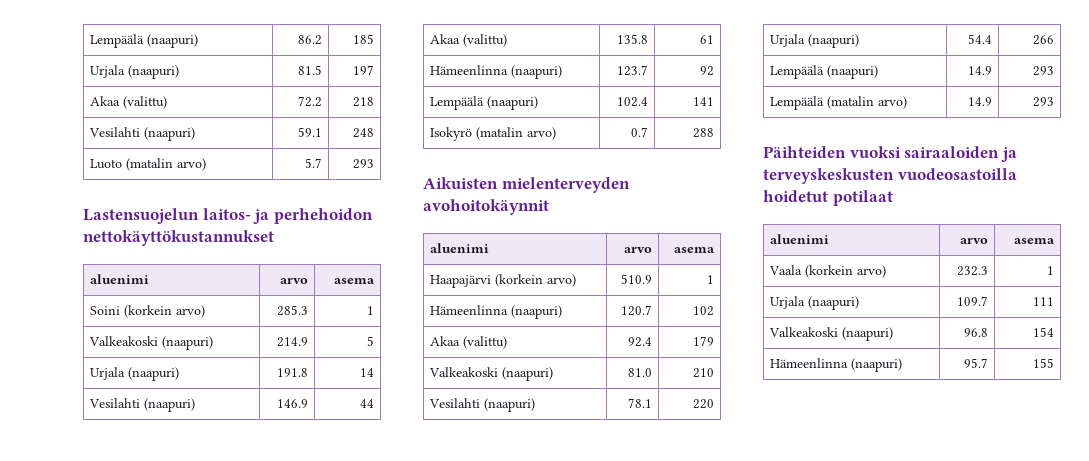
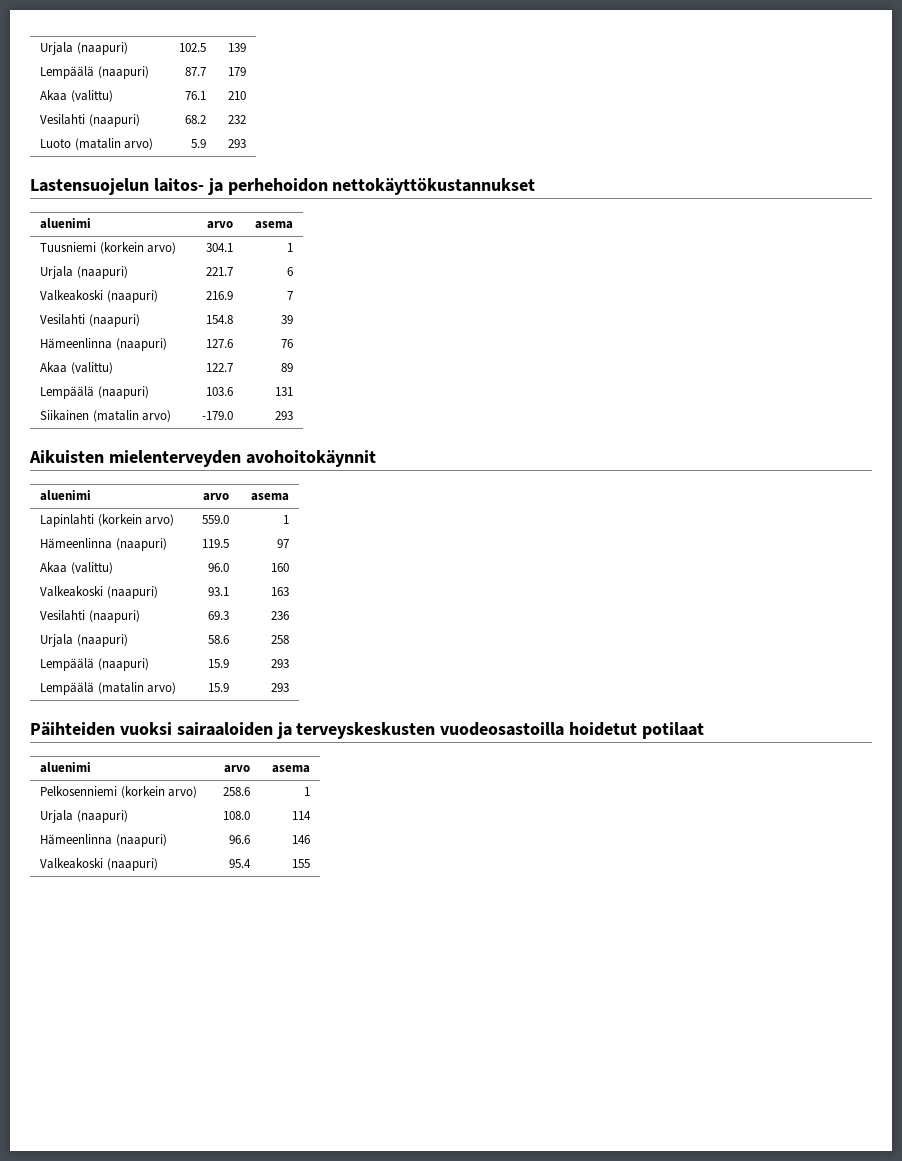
[90,34,199,48] [297,35,322,45] [352,34,374,44] [90,65,180,79] [297,65,322,75] [352,65,374,75] [90,96,168,109] [297,96,322,107] [352,97,374,107] [89,127,196,141] [297,127,322,137] [352,128,374,138] Lempäälä (naapuri) | 86.2 | 185 // Urjala (naapuri) | 81.5 | 197 // Akaa (valittu) | 72.2 | 218 // Vesilahti (naapuri) | 59.1 | 248 -> [40,42,128,55] [178,43,206,52] [227,43,246,52] [40,66,149,79] [184,67,206,76] [227,67,246,76] [40,90,113,102] [184,91,206,100] [227,91,246,100] [40,114,140,127] [184,115,206,124] [227,115,246,124] Urjala (naapuri) | 102.5 | 139 // Lempäälä (naapuri) | 87.7 | 179 // Akaa (valittu) | 76.1 | 210 // Vesilahti (naapuri) | 68.2 | 232
[304,158,322,168] 5.7 -> [190,139,206,148] 5.9
[90,305,206,318] [276,305,308,316] [366,306,374,315] [89,336,214,350] [276,337,308,347] [366,336,374,346] [90,367,180,381] [276,368,308,377] [359,368,374,377] [89,398,196,412] [276,399,308,408] [359,399,374,408] [430,34,508,47] [616,34,648,44] [699,35,714,44] [430,65,563,79] [616,65,648,76] [699,66,714,76] [430,96,539,110] [616,97,648,107] [692,97,714,106] [430,127,557,141] [630,127,648,137] [692,128,714,138] Soini (korkein arvo) | 285.3 | 1 // Valkeakoski (naapuri) | 214.9 | 5 // Urjala (naapuri) | 191.8 | 14 // Vesilahti (naapuri) | 146.9 | 44 // Akaa (valittu) | 135.8 | 61 // Hämeenlinna (naapuri) | 123.7 | 92 // Lempäälä (naapuri) | 102.4 | 141 // Isokyrö (matalin arvo) | 0.7 | 288 -> [40,242,177,254] [205,243,233,252] [286,243,293,252] [40,266,128,279] [205,267,233,276] [286,267,293,276] [40,290,158,303] [205,291,233,300] [286,291,293,300] [40,314,140,327] [205,315,233,324] [280,315,293,324] [40,338,167,351] [205,339,233,348] [280,339,293,348] [40,362,113,374] [205,363,233,372] [280,363,293,372] [40,386,149,399] [205,387,233,396] [274,387,293,396] [40,410,172,422] [201,411,233,420] [274,411,293,420] Tuusniemi (korkein arvo) | 304.1 | 1 // Urjala (naapuri) | 221.7 | 6 // Valkeakoski (naapuri) | 216.9 | 7 // Vesilahti (naapuri) | 154.8 | 39 // Hämeenlinna (naapuri) | 127.6 | 76 // Akaa (valittu) | 122.7 | 89 // Lempäälä (naapuri) | 103.6 | 131 // Siikainen (matalin arvo) | -179.0 | 293
[430,274,577,288] [620,274,652,284] Haapajärvi (korkein arvo) | 510.9 -> [40,514,175,527] [201,515,229,524] Lapinlahti (korkein arvo) | 559.0
[620,305,652,316] [692,306,714,316] [430,336,508,349] [627,337,652,347] [692,336,714,346] [429,367,554,381] [627,368,652,377] [692,368,714,378] [429,398,536,412] [627,398,652,408] [692,399,714,409] [770,34,860,48] [967,34,992,44] [1032,35,1054,45] [770,65,879,79] [967,66,992,75] 120.7 | 102 // Akaa (valittu) | 92.4 | 179 // Valkeakoski (naapuri) | 81.0 | 210 // Vesilahti (naapuri) | 78.1 | 220 // Urjala (naapuri) | 54.4 | 266 // Lempäälä (naapuri) | 14.9 -> [201,539,229,548] [276,539,289,548] [40,562,113,574] [207,563,229,572] [270,563,289,572] [40,586,158,599] [207,587,229,596] [270,587,289,596] [40,610,140,623] [207,611,229,620] [270,611,289,620] [40,634,128,647] [207,635,229,644] [270,635,289,644] [40,658,149,671] [207,659,229,668] 119.5 | 97 // Akaa (valittu) | 96.0 | 160 // Valkeakoski (naapuri) | 93.1 | 163 // Vesilahti (naapuri) | 69.3 | 236 // Urjala (naapuri) | 58.6 | 258 // Lempäälä (naapuri) | 15.9
[967,97,992,106] 14.9 -> [207,683,229,692] 15.9
[769,265,887,278] [956,266,988,276] [1046,266,1054,275] [770,296,860,310] [956,296,988,306] [1032,297,1054,306] [769,327,894,341] [963,328,988,337] [1032,327,1054,337] [770,358,903,372] [963,358,988,368] Vaala (korkein arvo) | 232.3 | 1 // Urjala (naapuri) | 109.7 | 111 // Valkeakoski (naapuri) | 96.8 | 154 // Hämeenlinna (naapuri) | 95.7 -> [40,786,198,798] [222,787,250,796] [303,787,310,796] [40,810,128,823] [222,811,250,820] [291,811,311,820] [40,834,167,847] [228,835,250,844] [291,835,310,844] [40,858,158,871] [228,859,251,868] Pelkosenniemi (korkein arvo) | 258.6 | 1 // Urjala (naapuri) | 108.0 | 114 // Hämeenlinna (naapuri) | 96.6 | 146 // Valkeakoski (naapuri) | 95.4

